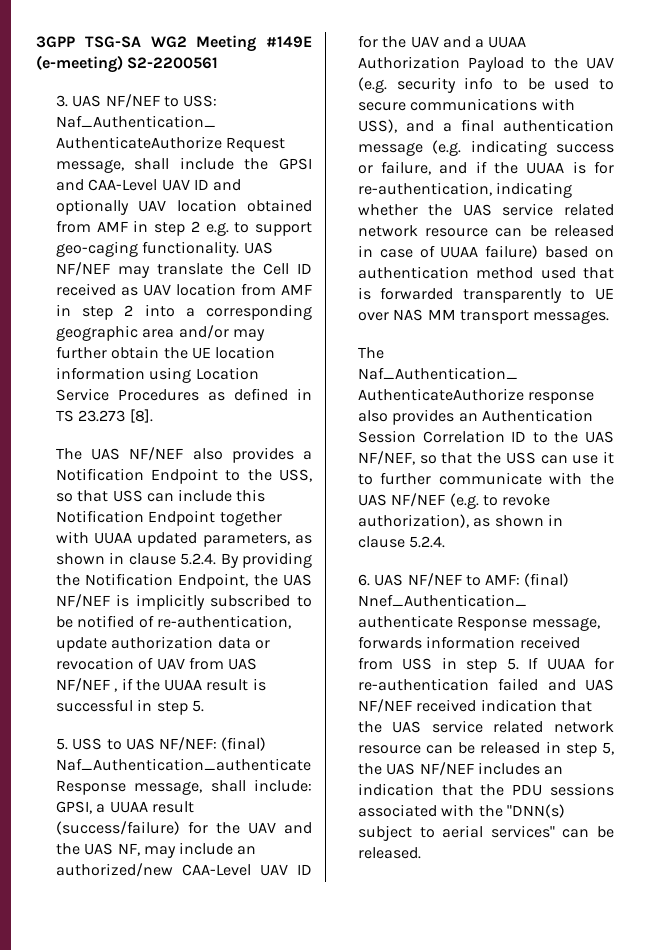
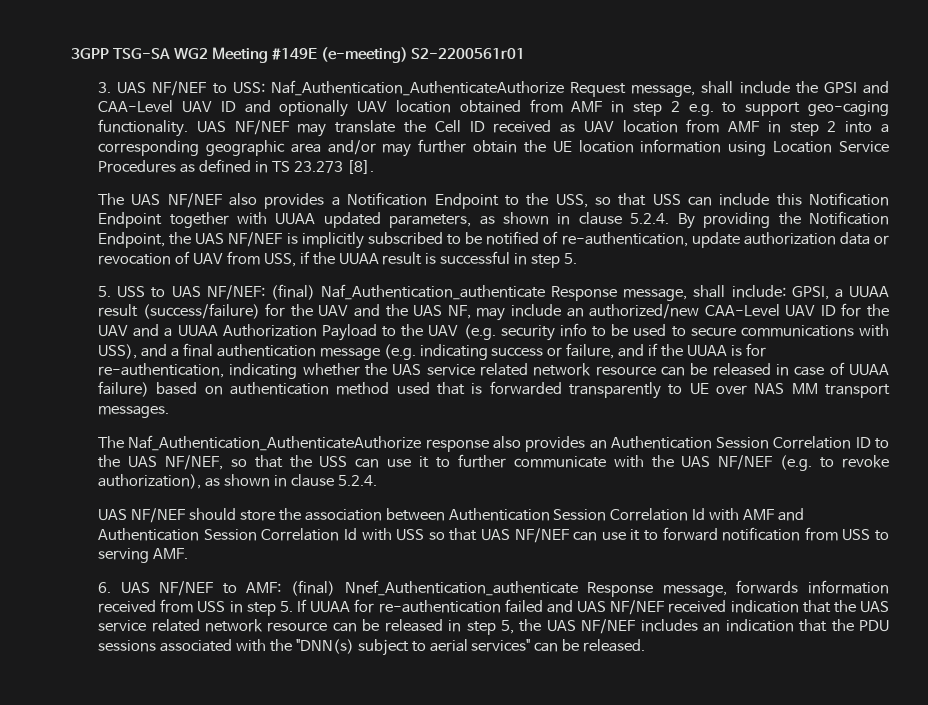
[127,57,219,69] S2-2200561 -> [411,48,526,59] S2-2200561r01
[228,658,258,670] [55,678,118,692] UAS NF/NEF , -> [263,253,296,267] USS,
(446, 542) none -> [98,508,804,523] [98,527,890,543] [98,548,189,563] // UAS NF/NEF should store the association between Authentication Session Correlation Id with AMF and Authentication Session Correlation Id with USS so that UAS NF/NEF can use it to forward notification from USS to serving AMF.

